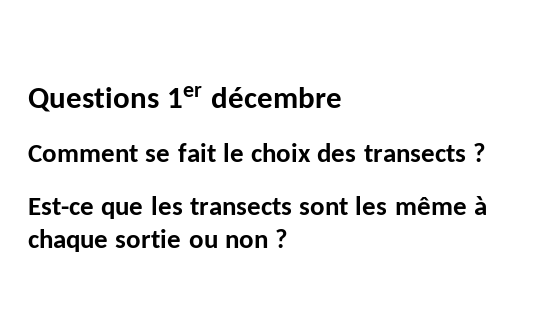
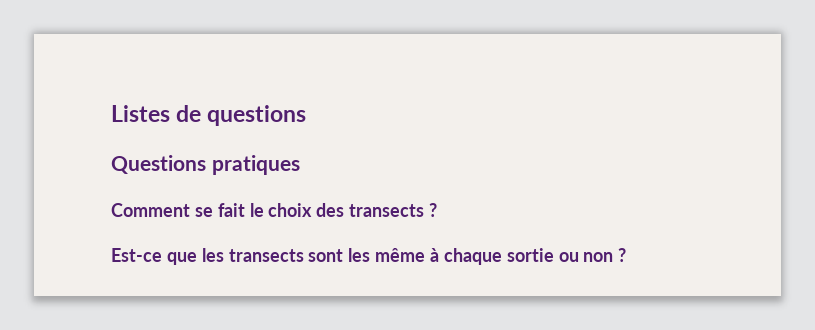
[28,86,342,112] Questions 1er décembre -> [111,105,307,126] [111,155,300,175] Listes de questions // Questions pratiques

